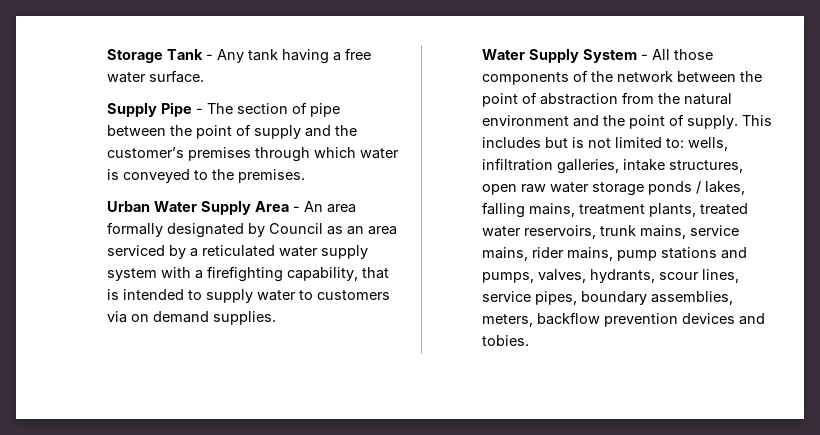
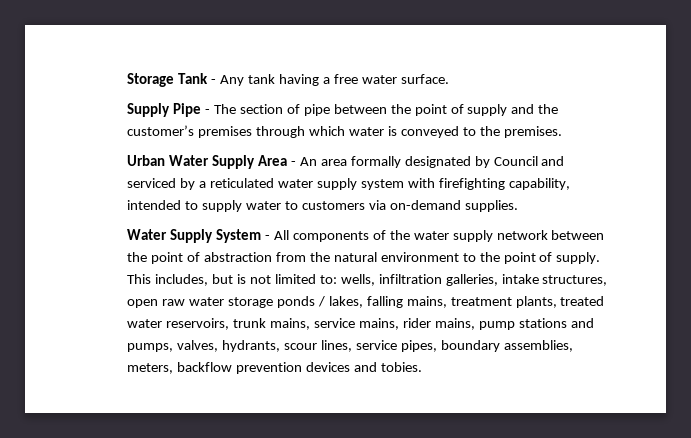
[326,226,397,235] as an area -> [541,156,565,166] and
[194,270,203,279] a -> (435, 183) none
[361,267,389,279] [106,289,119,300] that is -> (570, 184) none
[130,311,209,323] on demand -> [389,200,461,210] on-demand
[673,49,713,60] those -> (290, 235) none
(613, 76) none -> [413,230,493,242] water supply
[572,115,599,127] and -> [462,253,476,262] to
[481,137,541,148] includes -> [155,274,209,286] includes,

